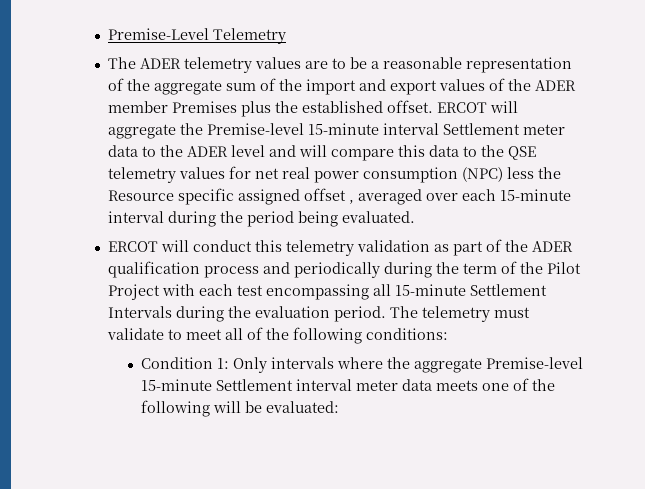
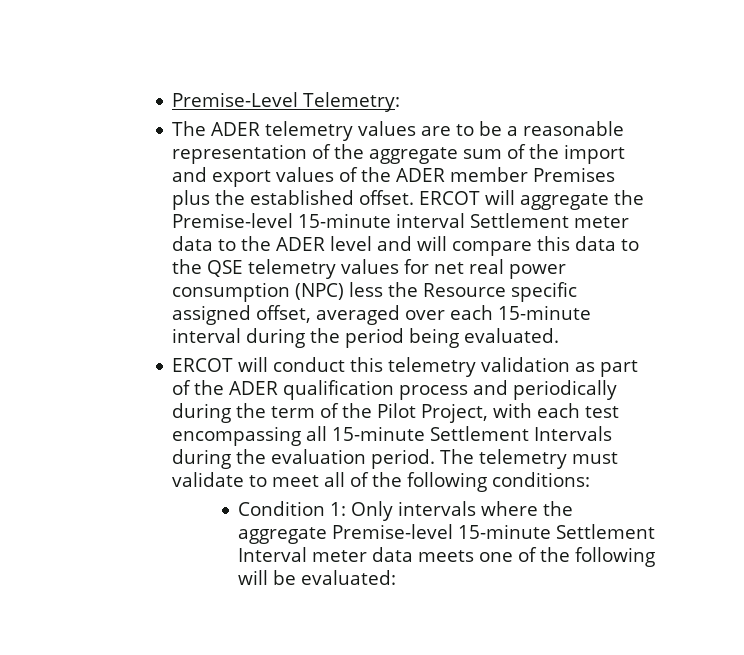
[213,28,287,44] Telemetry -> [303,92,401,112] Telemetry:
[304,188,355,204] offset , -> [256,305,312,323] offset,
[108,284,161,300] Project -> [421,403,489,423] Project,
[295,379,352,391] interval -> [238,547,308,562] Interval

